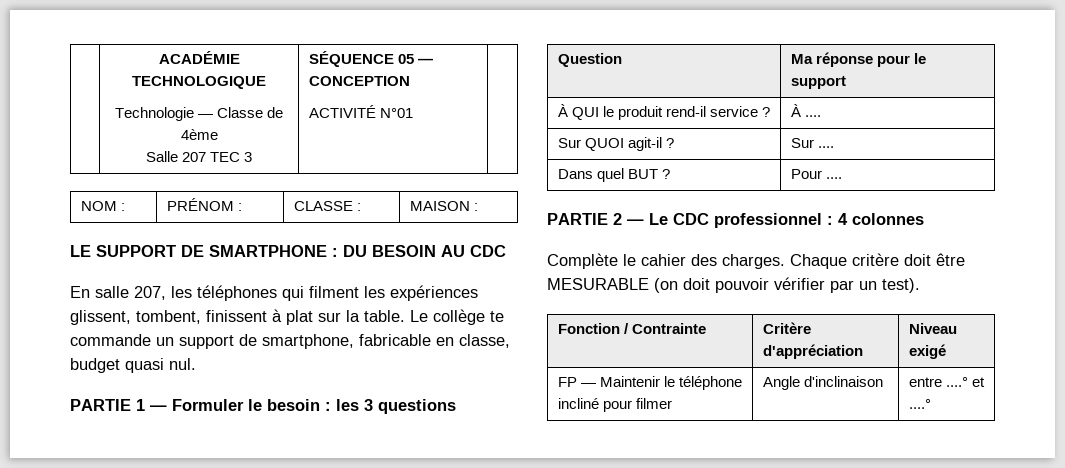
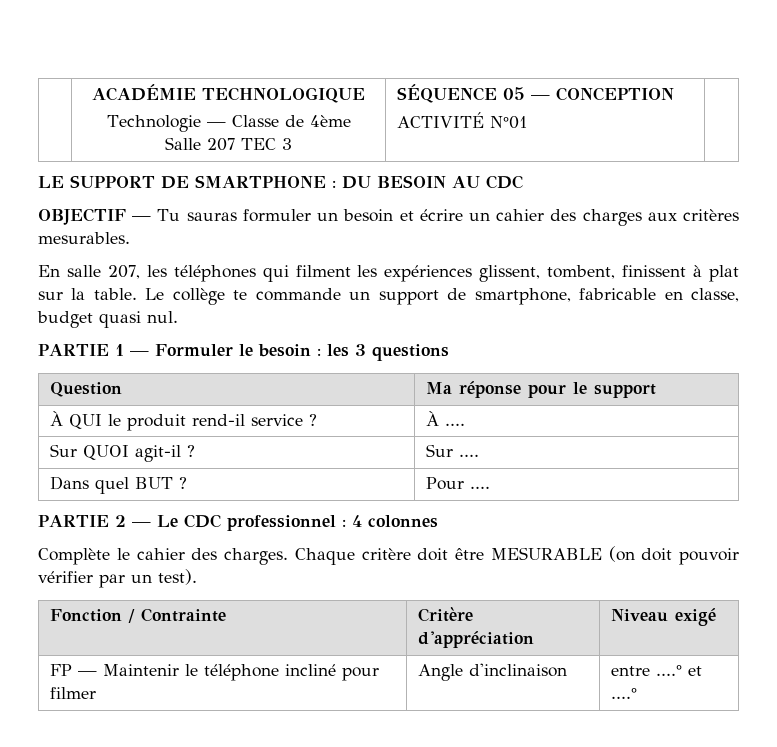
[80,201,125,211] [166,198,242,211] [293,201,361,211] [409,201,478,211] // NOM : | PRÉNOM : | CLASSE : | MAISON : -> (527, 122) none
(506, 251) none -> [38,208,740,226] [38,232,130,244] // OBJECTIF — Tu sauras formuler un besoin et écrire un cahier des charges aux critères mesurables.

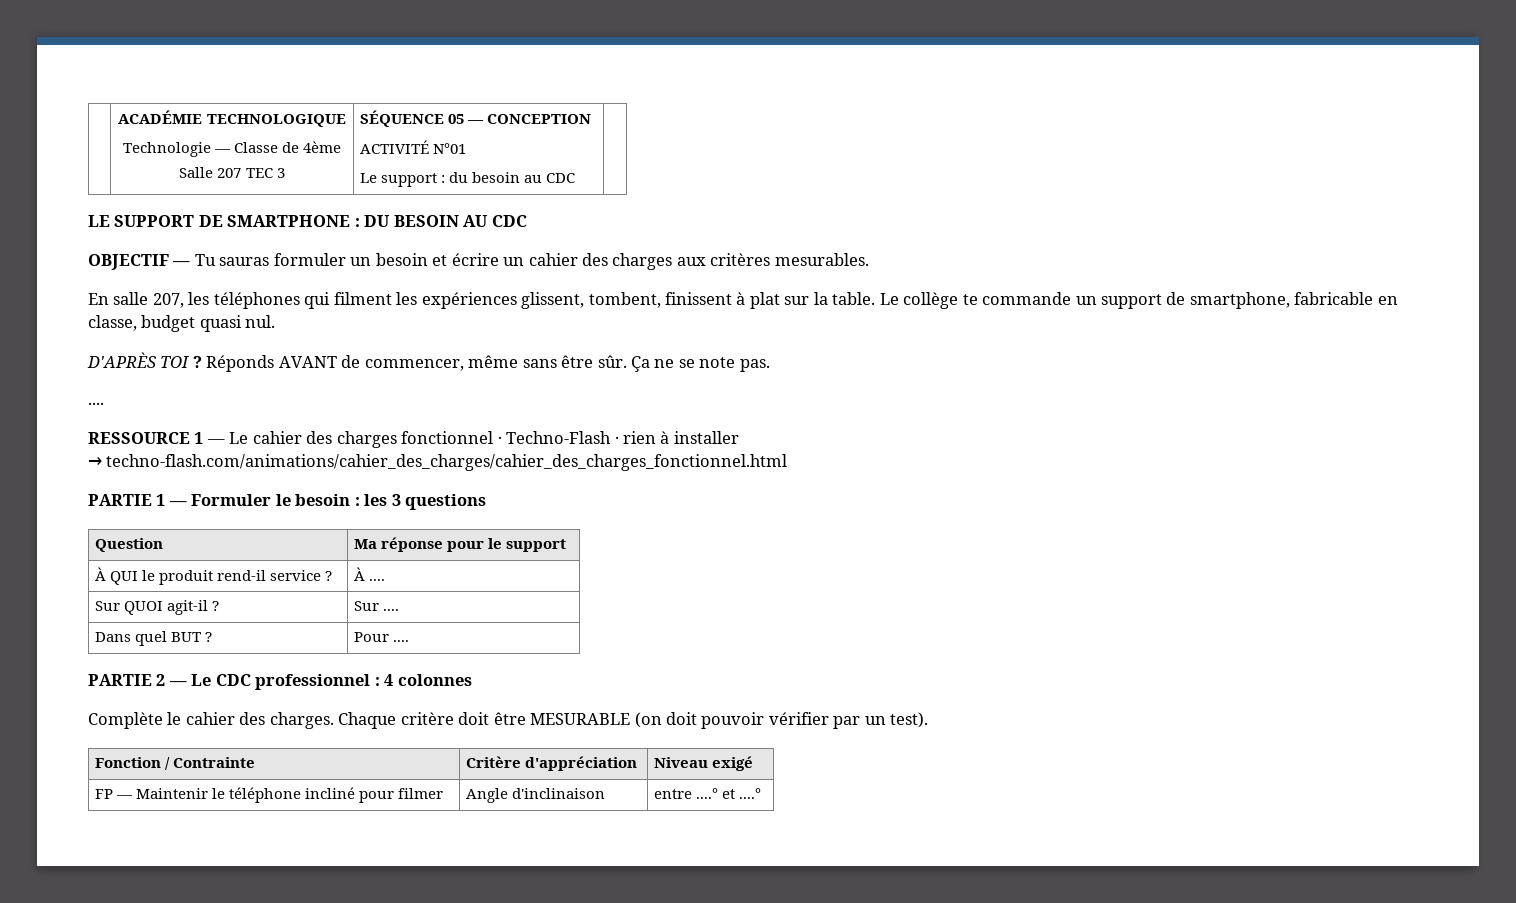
(527, 122) none -> [360,172,576,187] // Le support : du besoin au CDC
(178, 317) none -> [87,352,770,372] [88,402,104,405] [88,431,739,448] [88,454,788,471] // D'APRÈS TOI ? Réponds AVANT de commencer, même sans être sûr. Ça ne se note pas. // .... // RESSOURCE 1 — Le cahier des charges fonctionnel · Techno-Flash · rien à installer // → techno-flash.com/animations/cahier_des_charges/cahier_des_charges_fonctionnel.html

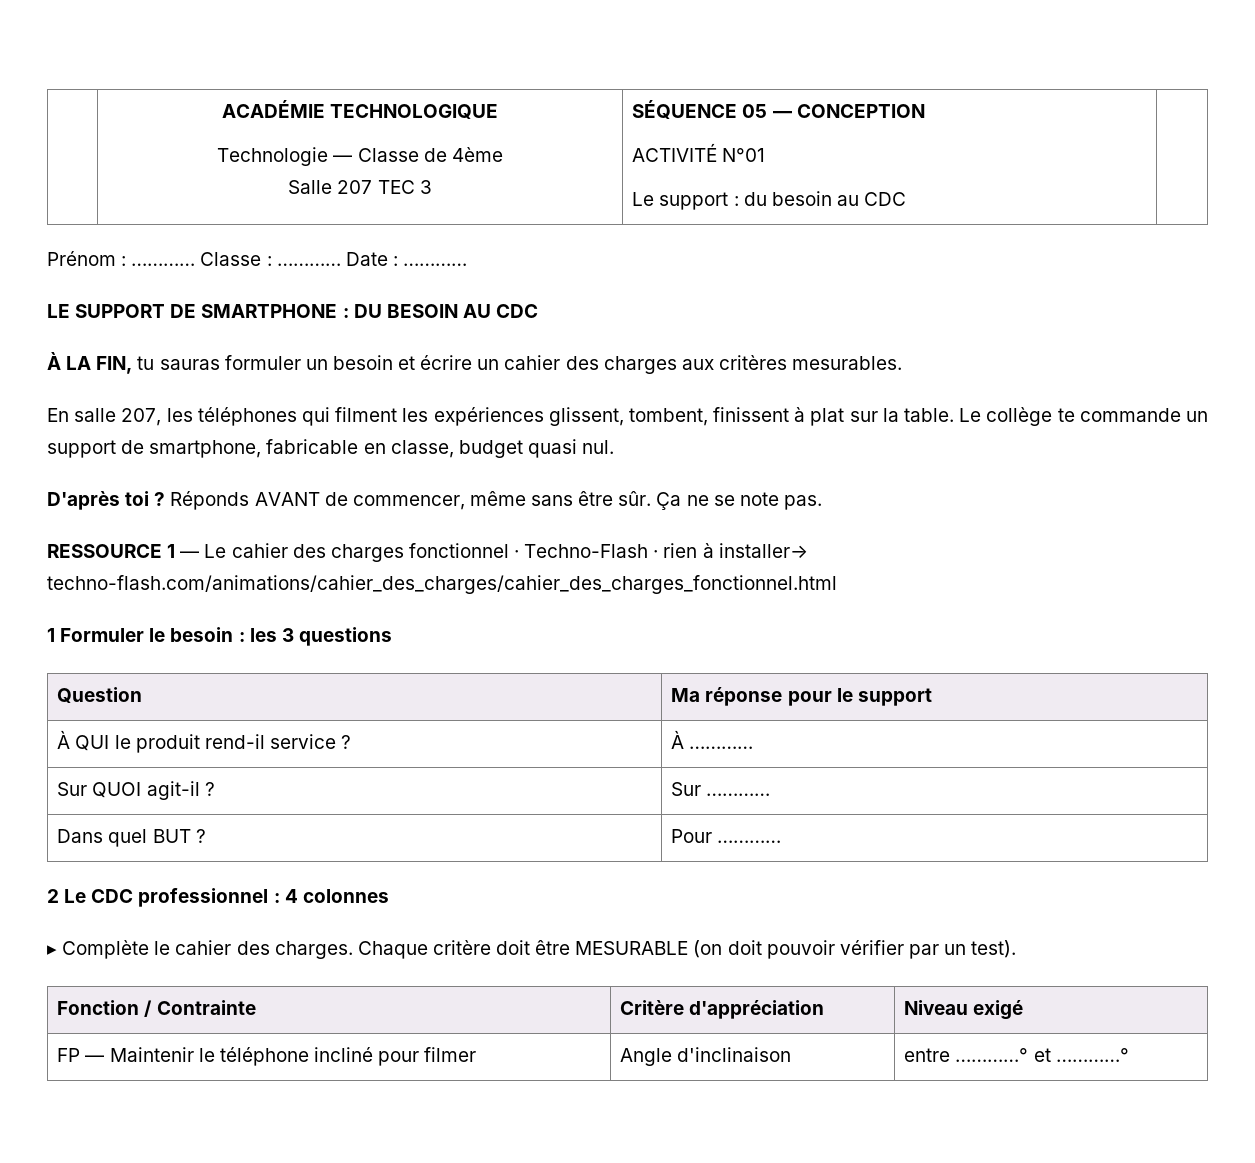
(576, 178) none -> [47,251,468,266] // Prénom : ………… Classe : ………… Date : …………
[88,254,216,270] OBJECTIF — Tu -> [47,352,155,374] À LA FIN, tu
[87,352,190,368] D'APRÈS TOI -> [47,491,150,510] D'après toi
[88,402,104,405] // .... -> (822, 502) none
[673,431,739,444] [88,457,102,467] installer // → -> [718,543,808,558] installer→
[88,494,187,506] PARTIE 1 — -> [47,628,55,642] 1
[369,579,386,581] .... -> [689,746,754,749] …………
[383,609,400,611] .... -> [706,793,771,796] …………
[393,640,410,642] [88,674,187,686] .... // PARTIE 2 — -> [717,840,782,843] [47,889,59,903] ………… // 2
(472, 680) none -> [47,945,57,955] ▸
[696,788,762,799] ....° et ....° -> [955,1048,1129,1062] …………° et …………°

